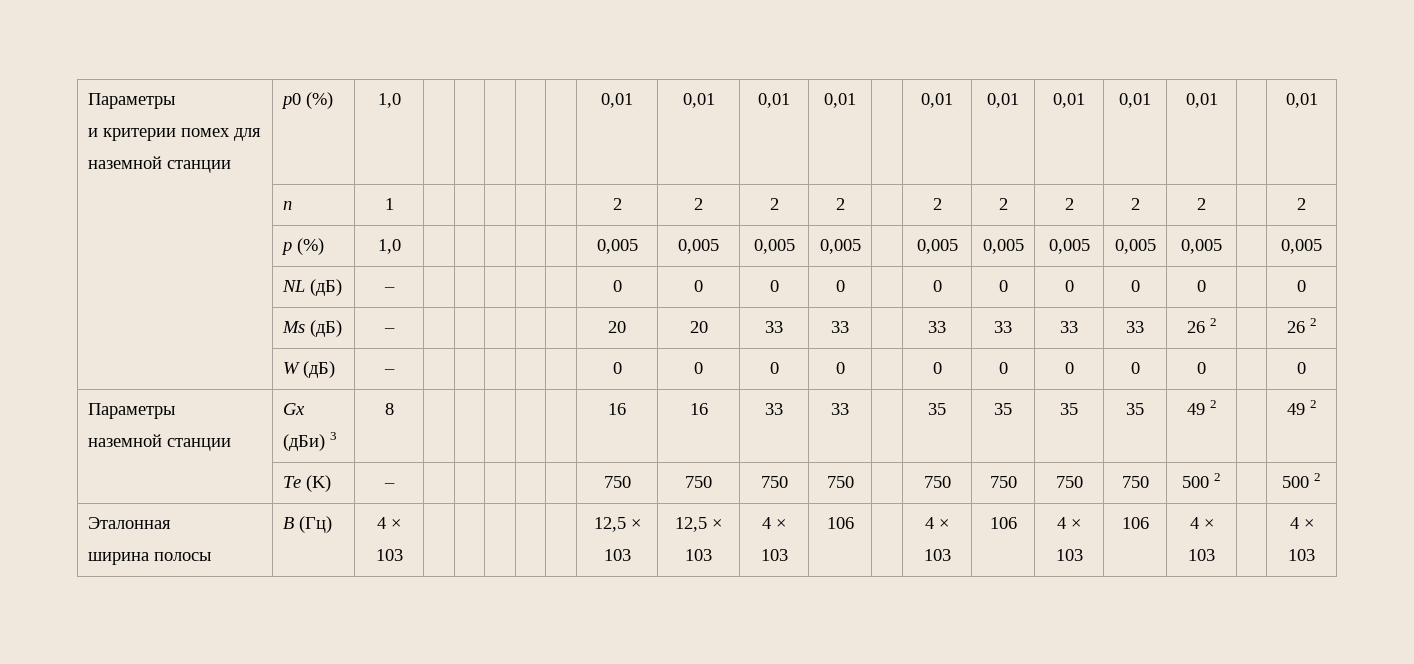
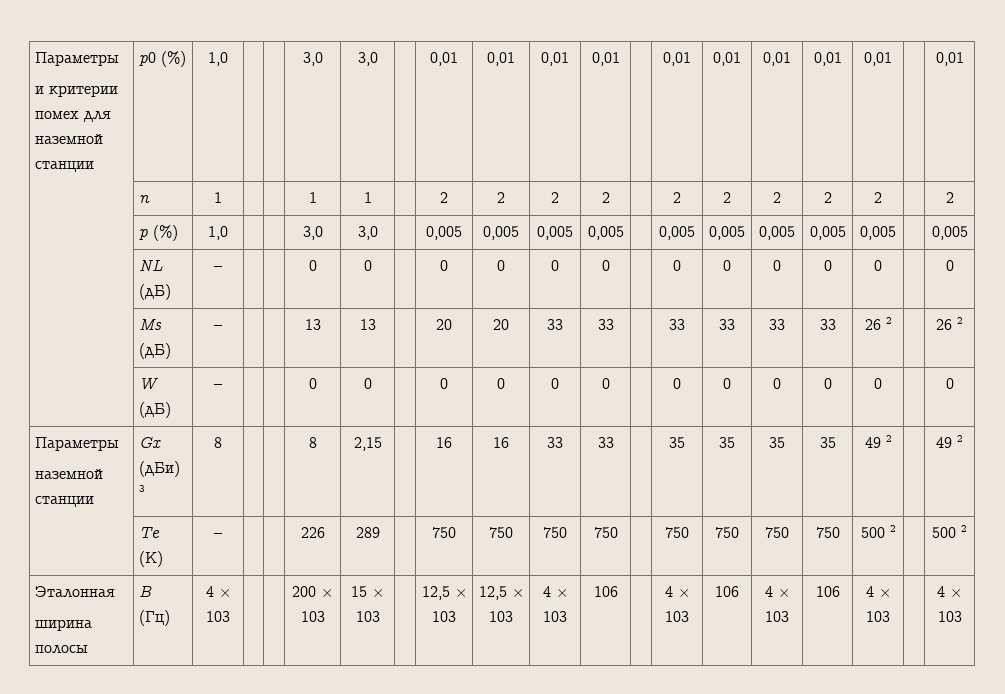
(401, 100) | -> [302,52,323,66] [357,52,378,66] 3,0 | 3,0
(394, 204) | -> [308,192,317,203] [363,192,372,203] 1 | 1
(401, 246) | -> [302,226,323,240] [357,226,378,240] 3,0 | 3,0
(395, 289) | -> [308,260,317,271] [363,260,372,271] 0 | 0
(395, 330) | -> [304,319,321,330] [359,319,376,330] 13 | 13
(395, 371) | -> [308,378,317,389] [363,378,372,389] 0 | 0
(394, 409) | -> [308,437,317,448] [353,437,382,451] 8 | 2,15
(395, 485) | -> [300,527,325,538] [355,527,380,538] 226 | 289
(403, 555) | -> [292,586,333,597] [300,611,325,622] [351,586,384,597] [355,611,380,622] 200 × 103 | 15 × 103

